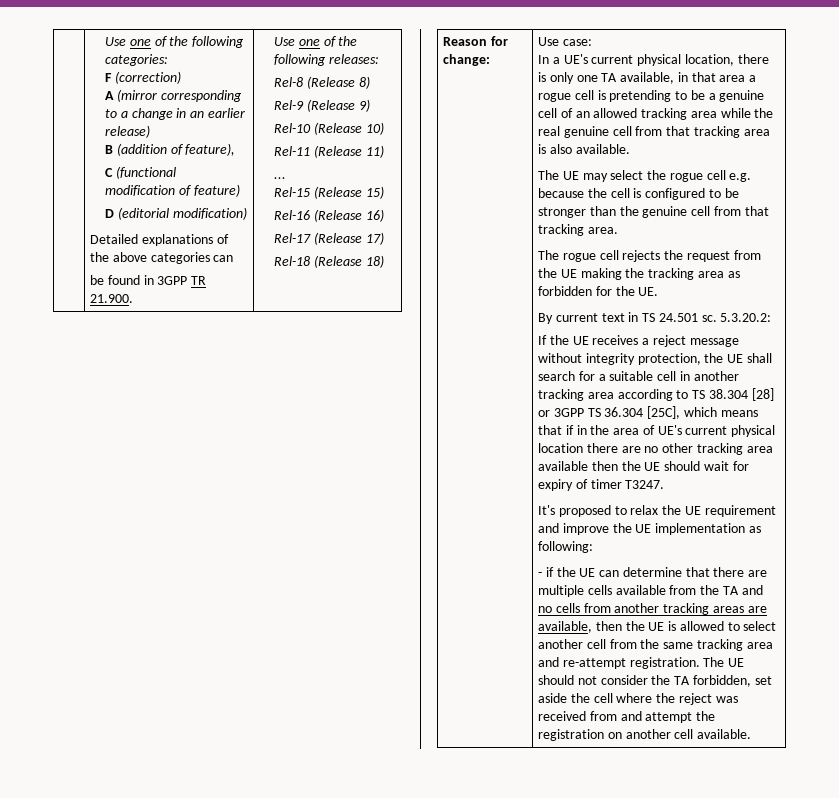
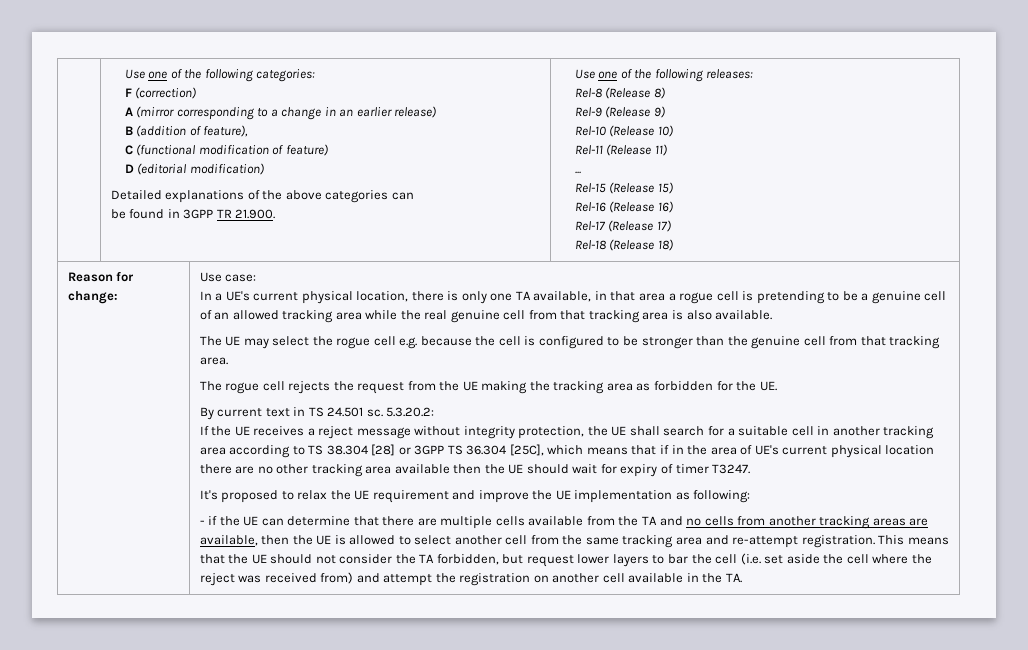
[703,657,725,667] The -> [878,535,949,545] [199,554,249,564] This means that the
(751, 681) none -> [502,553,761,567] but request lower layers to bar the cell (i.e.
[589,711,617,721] from -> [320,572,354,584] from)
[697,729,752,739] available. -> [628,573,742,583] available in the TA.

